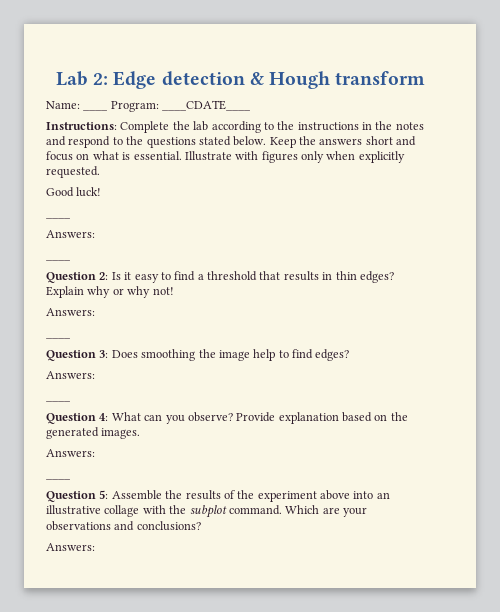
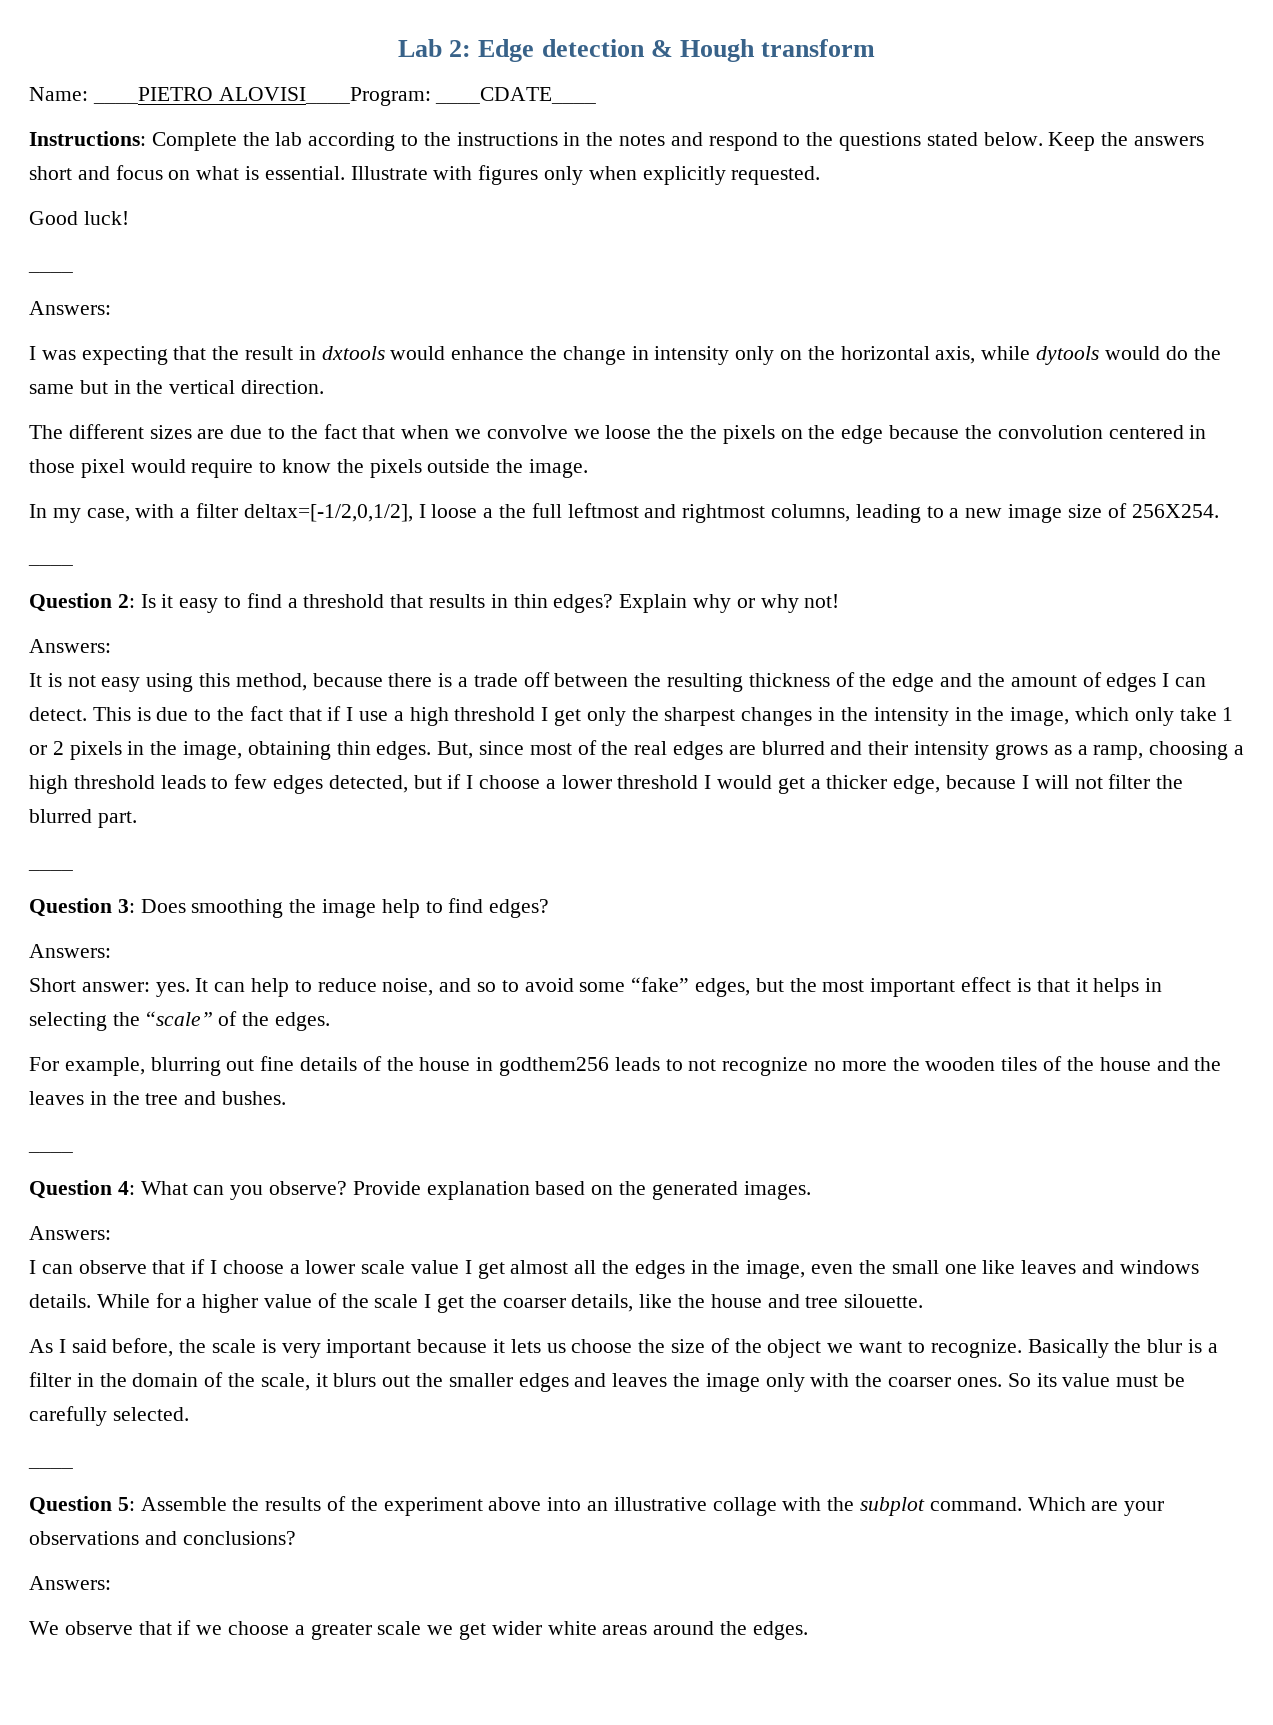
[83,101,159,112] ____ Program: -> [92,87,431,106] ____PIETRO ALOVISI____Program:
(95, 234) none -> [29,346,1221,365] [29,380,325,394] [29,424,1207,444] [29,459,589,478] [29,503,1219,523] // I was expecting that the result in dxtools would enhance the change in intensity only on the horizontal axis, while dytools would do the same but in the vertical direction. // The different sizes are due to the fact that when we convolve we loose the the pixels on the edge because the convolution centered in those pixel would require to know the pixels outside the image. // In my case, with a filter deltax=[-1/2,0,1/2], I loose a the full leftmost and rightmost columns, leading to a new image size of 256X254.
(95, 312) none -> [29,672,1206,692] [29,706,1234,726] [29,740,1244,760] [29,774,1184,794] [29,809,137,828] // It is not easy using this method, because there is a trade off between the resulting thickness of the edge and the amount of edges I can detect. This is due to the fact that if I use a high threshold I get only the sharpest changes in the intensity in the image, which only take 1 or 2 pixels in the image, obtaining thin edges. But, since most of the real edges are blurred and their intensity grows as a ramp, choosing a high threshold leads to few edges detected, but if I choose a lower threshold I would get a thicker edge, because I will not filter the blurred part.
(95, 375) none -> [29,977,1163,997] [29,1011,331,1031] [29,1056,1222,1076] [29,1091,287,1105] // Short answer: yes. It can help to reduce noise, and so to avoid some “fake” edges, but the most important effect is that it helps in selecting the “scale” of the edges. // For example, blurring out fine details of the house in godthem256 leads to not recognize no more the wooden tiles of the house and the leaves in the tree and bushes.
(95, 453) none -> [29,1259,1199,1279] [29,1293,924,1313] [29,1338,1218,1358] [29,1372,1185,1392] [29,1406,189,1426] // I can observe that if I choose a lower scale value I get almost all the edges in the image, even the small one like leaves and windows details. While for a higher value of the scale I get the coarser details, like the house and tree silouette. // As I said before, the scale is very important because it lets us choose the size of the object we want to recognize. Basically the blur is a filter in the domain of the scale, it blurs out the smaller edges and leaves the image only with the coarser ones. So its value must be carefully selected.
(95, 547) none -> [29,1620,808,1640] // We observe that if we choose a greater scale we get wider white areas around the edges.

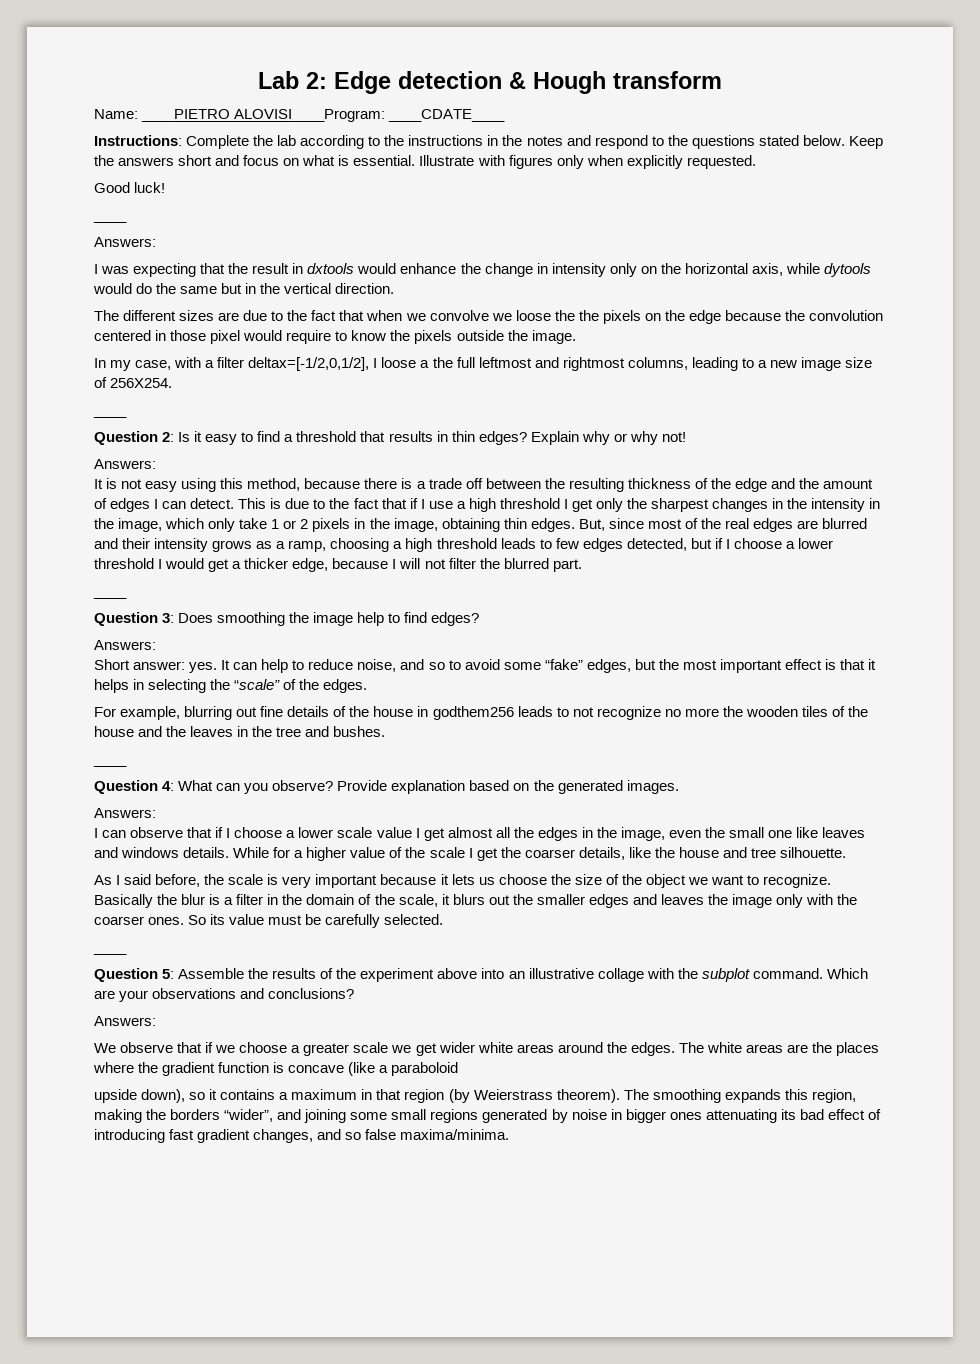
[844,1294,924,1308] silouette. -> [780,847,847,858] silhouette.
(808, 1630) none -> [678,1042,880,1056] [93,1062,459,1076] [94,1089,856,1103] [94,1109,881,1123] [94,1129,510,1143] The white areas are the places where the gradient function is concave (like a paraboloid // upside down), so it contains a maximum in that region (by Weierstrass theorem). The smoothing expands this region, making the borders “wider”, and joining some small regions generated by noise in bigger ones attenuating its bad effect of introducing fast gradient changes, and so false maxima/minima.

